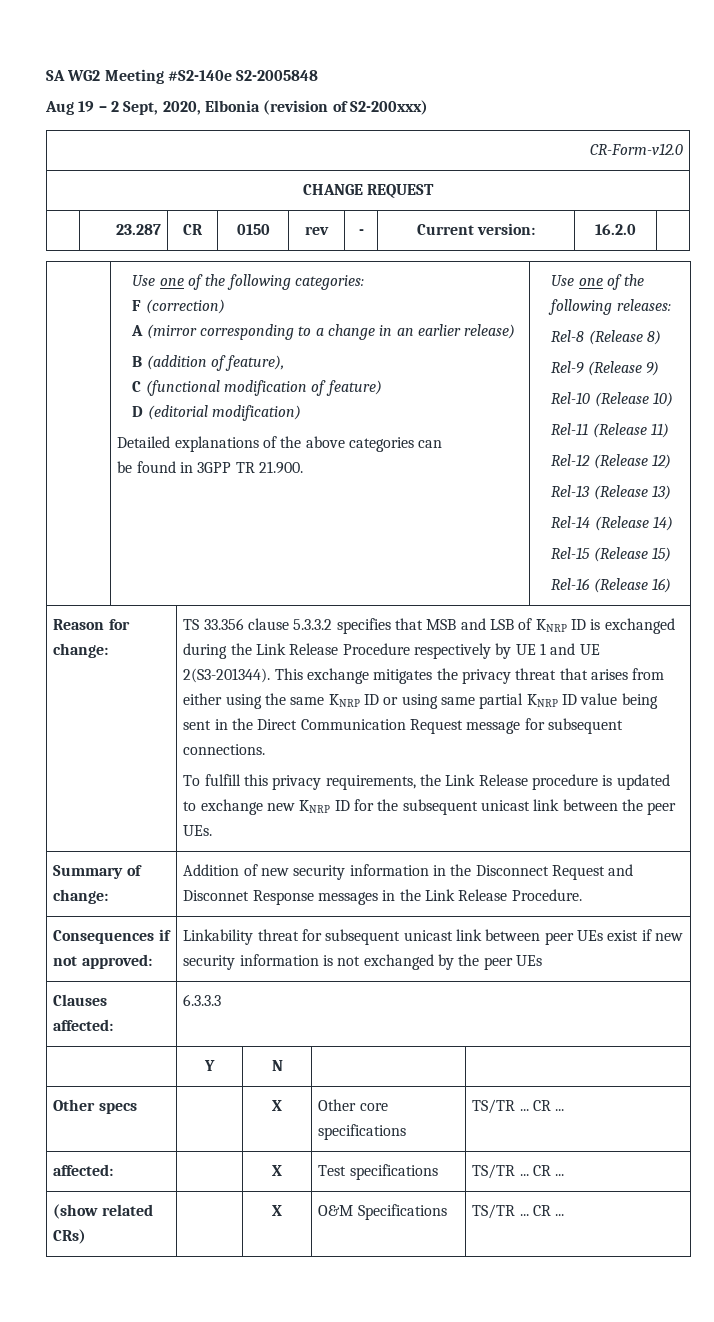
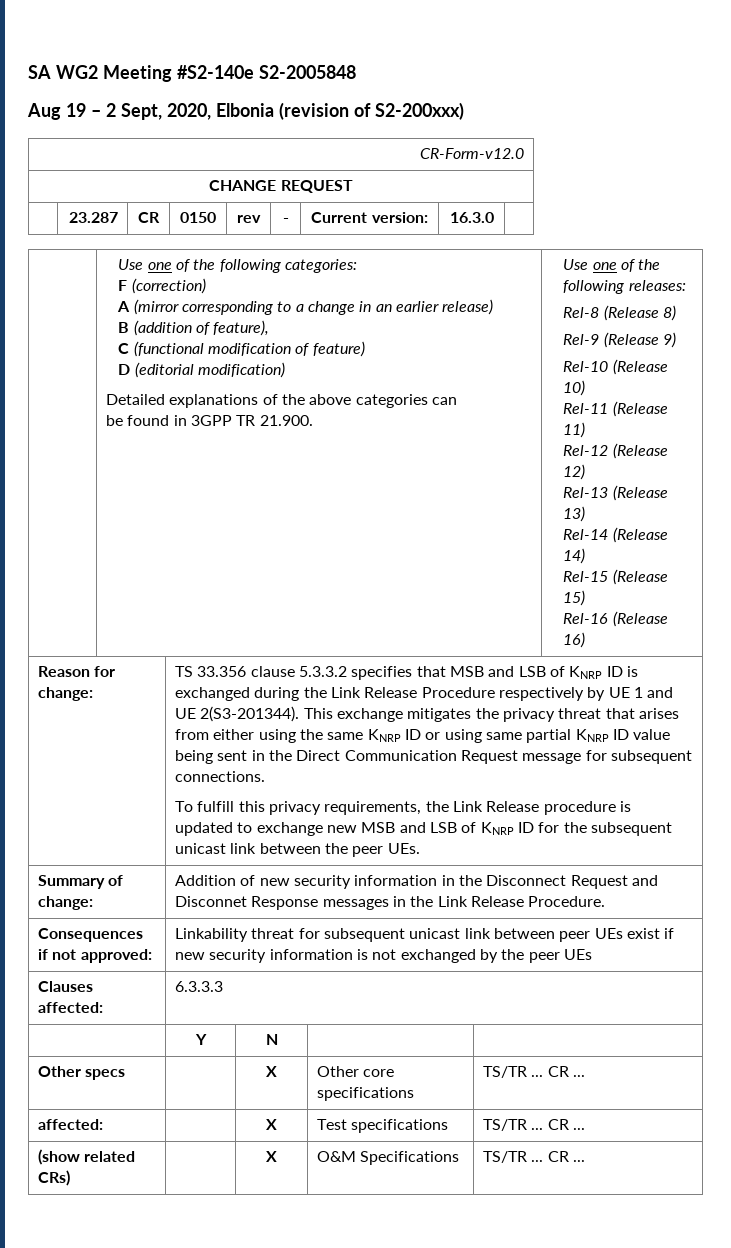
[595,224,637,235] 16.2.0 -> [449,212,494,223] 16.3.0
(296, 807) none -> [361,822,477,833] MSB and LSB of

